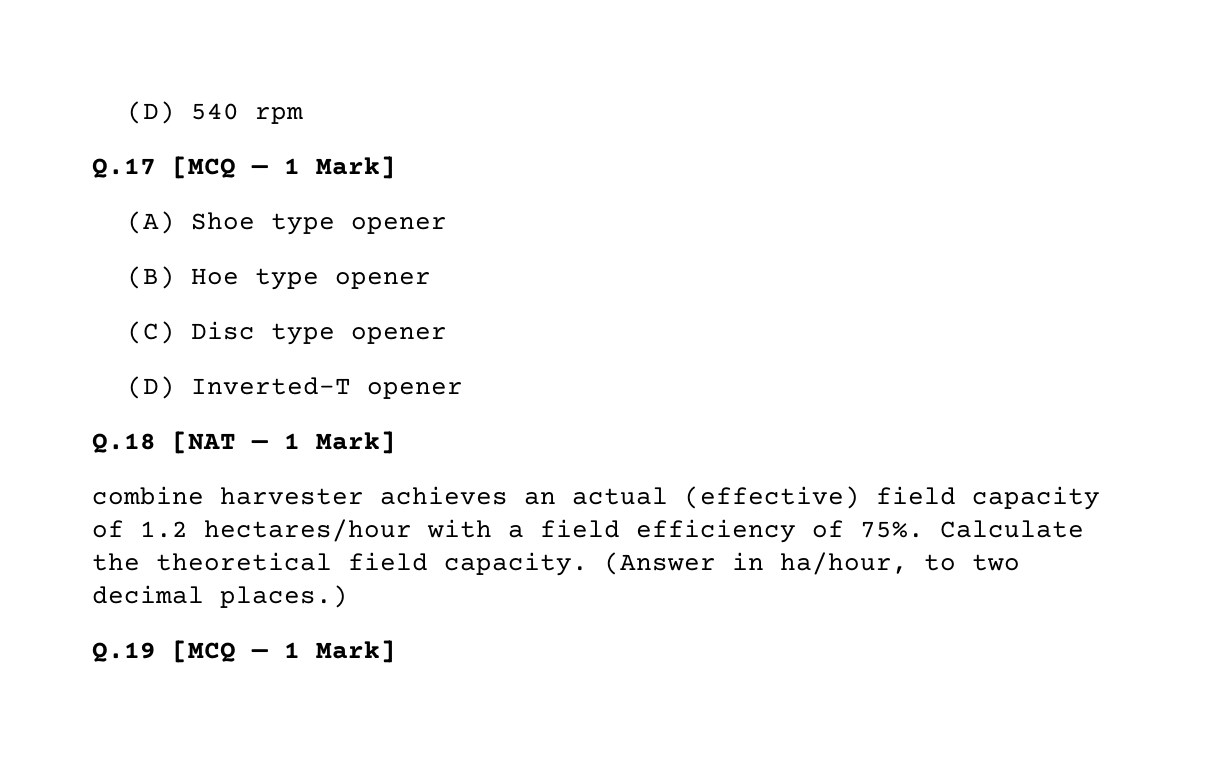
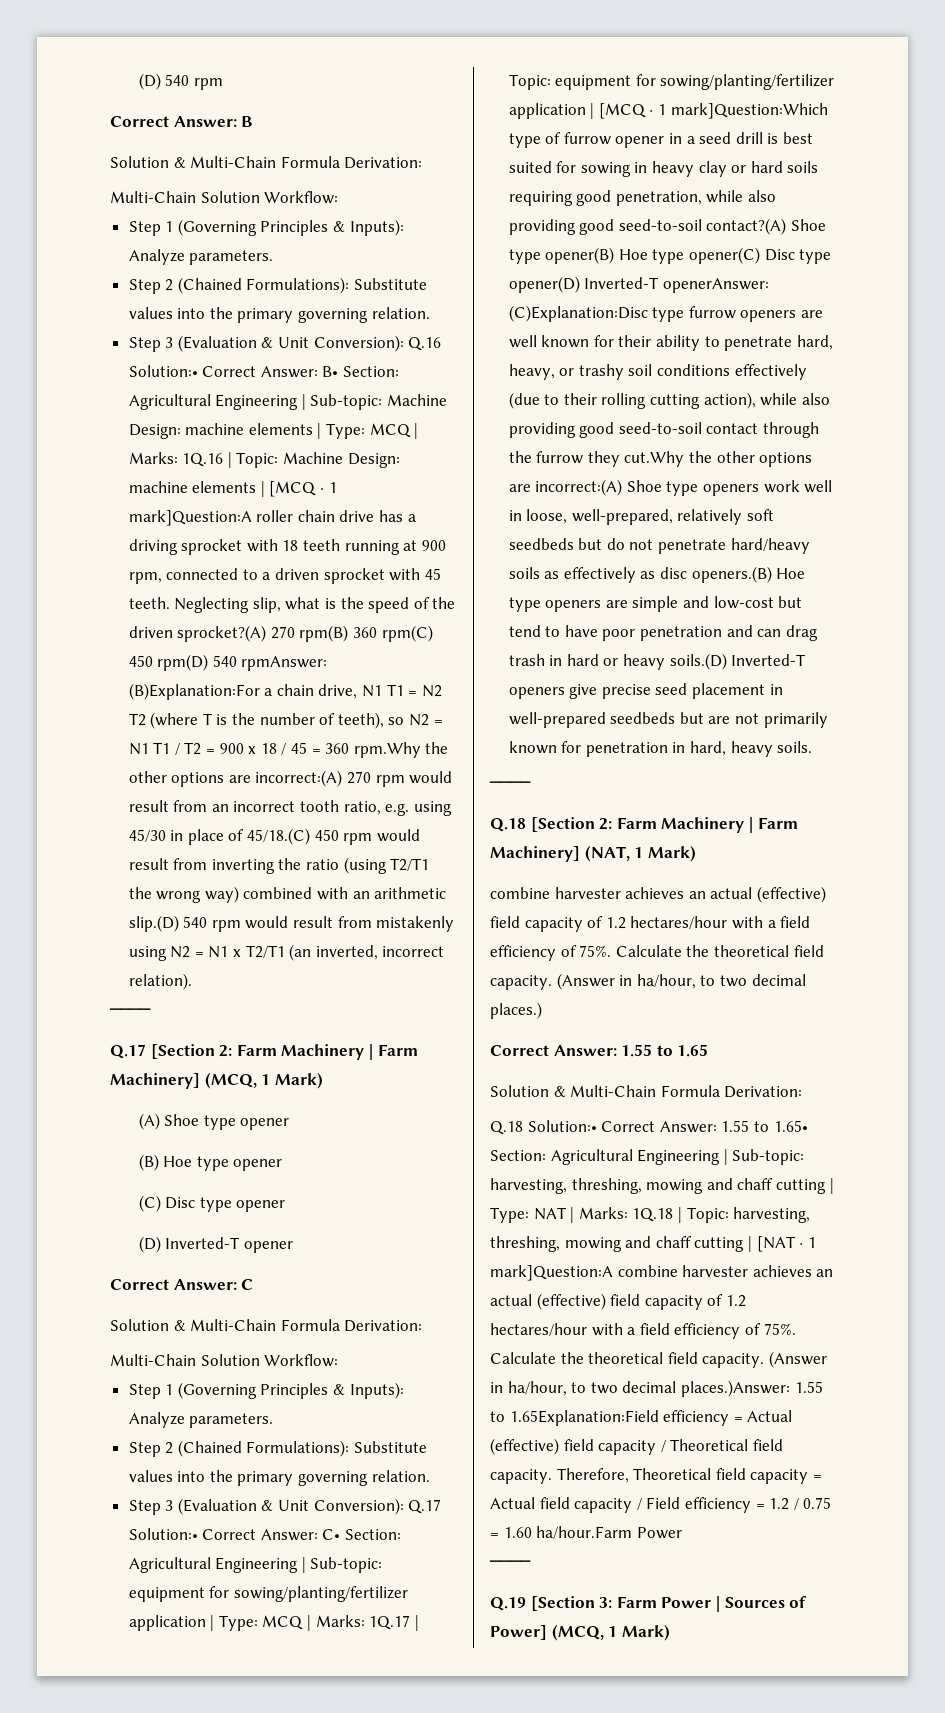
[92,156,396,179] Q.17 [MCQ — 1 Mark] -> [110,116,253,127] [110,156,423,169] [110,191,339,204] [128,219,404,236] [128,249,274,265] [128,277,428,294] [128,307,430,323] [128,335,442,352] [128,365,400,378] [128,394,448,410] [128,423,419,439] [128,452,400,468] [128,481,337,497] [128,510,416,526] [128,539,446,555] [128,568,441,584] [128,597,456,613] [128,625,433,642] [128,654,328,671] [128,683,442,700] [128,712,443,729] [128,742,449,758] [128,770,453,787] [128,800,452,816] [128,828,420,845] [128,857,430,874] [128,886,447,903] [128,915,455,932] [128,944,445,961] [128,973,192,990] [109,1008,151,1015] [110,1044,418,1060] [110,1072,323,1089] Correct Answer: B // Solution & Multi-Chain Formula Derivation: // Multi-Chain Solution Workflow: // Step 1 (Governing Principles & Inputs): Analyze parameters. // Step 2 (Chained Formulations): Substitute values into the primary governing relation. // Step 3 (Evaluation & Unit Conversion): Q.16 Solution:• Correct Answer: B• Section: Agricultural Engineering | Sub-topic: Machine Design: machine elements | Type: MCQ | Marks: 1Q.16 | Topic: Machine Design: machine elements | [MCQ · 1 mark]Question:A roller chain drive has a driving sprocket with 18 teeth running at 900 rpm, connected to a driven sprocket with 45 teeth. Neglecting slip, what is the speed of the driven sprocket?(A) 270 rpm(B) 360 rpm(C) 450 rpm(D) 540 rpmAnswer: (B)Explanation:For a chain drive, N1 T1 = N2 T2 (where T is the number of teeth), so N2 = N1 T1 / T2 = 900 x 18 / 45 = 360 rpm.Why the other options are incorrect:(A) 270 rpm would result from an incorrect tooth ratio, e.g. using 45/30 in place of 45/18.(C) 450 rpm would result from inverting the ratio (using T2/T1 the wrong way) combined with an arithmetic slip.(D) 540 rpm would result from mistakenly using N2 = N1 x T2/T1 (an inverted, incorrect relation). // ──── // Q.17 [Section 2: Farm Machinery | Farm Machinery] (MCQ, 1 Mark)
[92,431,396,454] Q.18 [NAT — 1 Mark] -> [110,1279,254,1290] [110,1319,423,1332] [110,1354,339,1367] [128,1382,404,1399] [128,1412,274,1428] [128,1440,428,1457] [128,1470,430,1486] [128,1498,442,1515] [128,1528,402,1541] [128,1557,383,1573] [128,1586,408,1602] [128,1615,419,1631] [508,74,835,90] [508,103,828,119] [508,132,814,148] [508,161,819,177] [508,190,777,206] [508,218,827,235] [508,247,832,264] [508,276,769,293] [508,305,824,322] [508,335,833,351] [508,364,807,380] [508,392,830,409] [508,422,820,438] [508,451,813,467] [508,479,833,496] [508,509,775,525] [508,538,810,554] [508,566,806,583] [508,596,803,612] [508,625,818,641] [508,653,806,670] [508,683,783,699] [508,712,828,728] [508,741,813,757] [489,781,531,788] [490,817,798,833] [490,845,696,862] Correct Answer: C // Solution & Multi-Chain Formula Derivation: // Multi-Chain Solution Workflow: // Step 1 (Governing Principles & Inputs): Analyze parameters. // Step 2 (Chained Formulations): Substitute values into the primary governing relation. // Step 3 (Evaluation & Unit Conversion): Q.17 Solution:• Correct Answer: C• Section: Agricultural Engineering | Sub-topic: equipment for sowing/planting/fertilizer application | Type: MCQ | Marks: 1Q.17 | Topic: equipment for sowing/planting/fertilizer application | [MCQ · 1 mark]Question:Which type of furrow opener in a seed drill is best suited for sowing in heavy clay or hard soils requiring good penetration, while also providing good seed-to-soil contact?(A) Shoe type opener(B) Hoe type opener(C) Disc type opener(D) Inverted-T openerAnswer: (C)Explanation:Disc type furrow openers are well known for their ability to penetrate hard, heavy, or trashy soil conditions effectively (due to their rolling cutting action), while also providing good seed-to-soil contact through the furrow they cut.Why the other options are incorrect:(A) Shoe type openers work well in loose, well-prepared, relatively soft seedbeds but do not penetrate hard/heavy soils as effectively as disc openers.(B) Hoe type openers are simple and low-cost but tend to have poor penetration and can drag trash in hard or heavy soils.(D) Inverted-T openers give precise seed placement in well-prepared seedbeds but are not primarily known for penetration in hard, heavy soils. // ──── // Q.18 [Section 2: Farm Machinery | Farm Machinery] (NAT, 1 Mark)
[92,640,396,663] Q.19 [MCQ — 1 Mark] -> [490,1044,709,1057] [490,1085,803,1098] [490,1120,808,1135] [490,1149,805,1165] [490,1178,834,1194] [490,1207,811,1223] [490,1236,816,1252] [490,1265,834,1281] [490,1293,746,1310] [490,1323,796,1339] [490,1351,827,1368] [490,1380,823,1397] [490,1410,793,1426] [490,1438,783,1455] [490,1468,822,1484] [490,1497,832,1513] [490,1526,682,1539] [489,1560,531,1567] [490,1596,808,1612] [490,1624,670,1641] Correct Answer: 1.55 to 1.65 // Solution & Multi-Chain Formula Derivation: // Q.18 Solution:• Correct Answer: 1.55 to 1.65• Section: Agricultural Engineering | Sub-topic: harvesting, threshing, mowing and chaff cutting | Type: NAT | Marks: 1Q.18 | Topic: harvesting, threshing, mowing and chaff cutting | [NAT · 1 mark]Question:A combine harvester achieves an actual (effective) field capacity of 1.2 hectares/hour with a field efficiency of 75%. Calculate the theoretical field capacity. (Answer in ha/hour, to two decimal places.)Answer: 1.55 to 1.65Explanation:Field efficiency = Actual (effective) field capacity / Theoretical field capacity. Therefore, Theoretical field capacity = Actual field capacity / Field efficiency = 1.2 / 0.75 = 1.60 ha/hour.Farm Power // ──── // Q.19 [Section 3: Farm Power | Sources of Power] (MCQ, 1 Mark)

